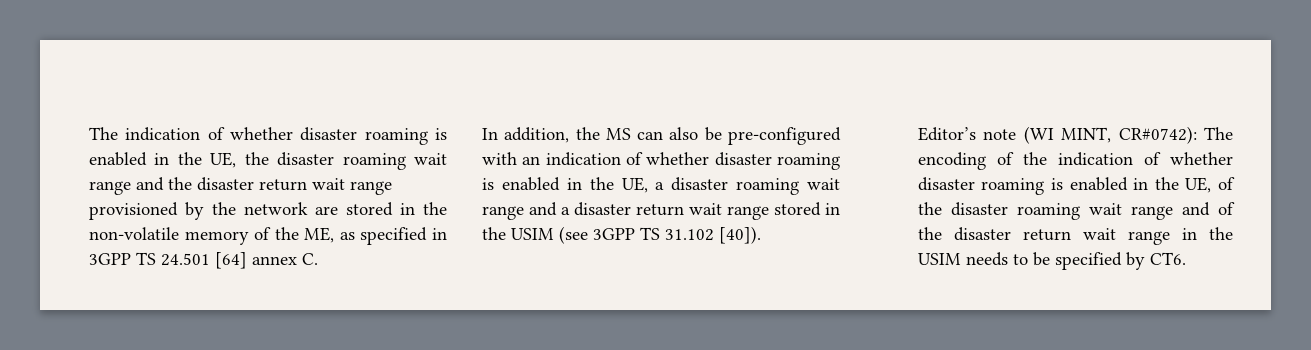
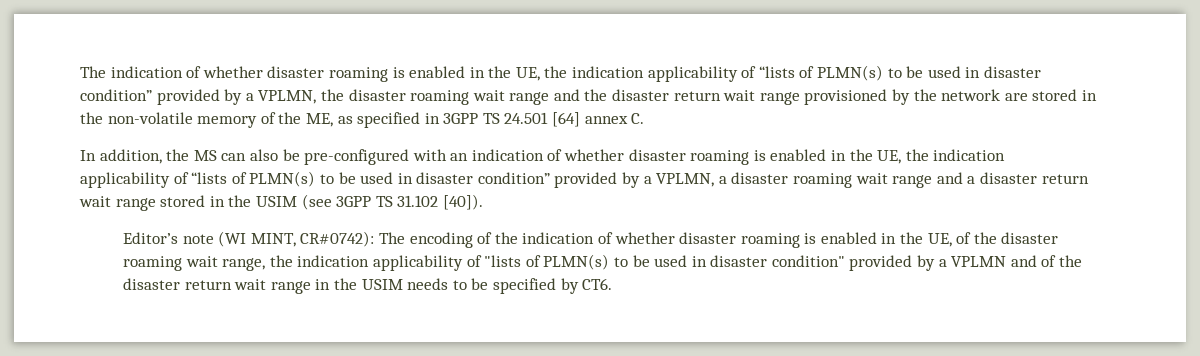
(269, 158) none -> [572,65,1041,82] [80,89,344,105] indication applicability of “lists of PLMN(s) to be used in disaster condition” provided by a VPLMN, the
(648, 185) none -> [905,149,1006,161] [80,171,715,188] the indication applicability of “lists of PLMN(s) to be used in disaster condition” provided by a VPLMN,
[1130,206,1173,220] range -> [222,254,1007,271] range, the indication applicability of "lists of PLMN(s) to be used in disaster condition" provided by a VPLMN

